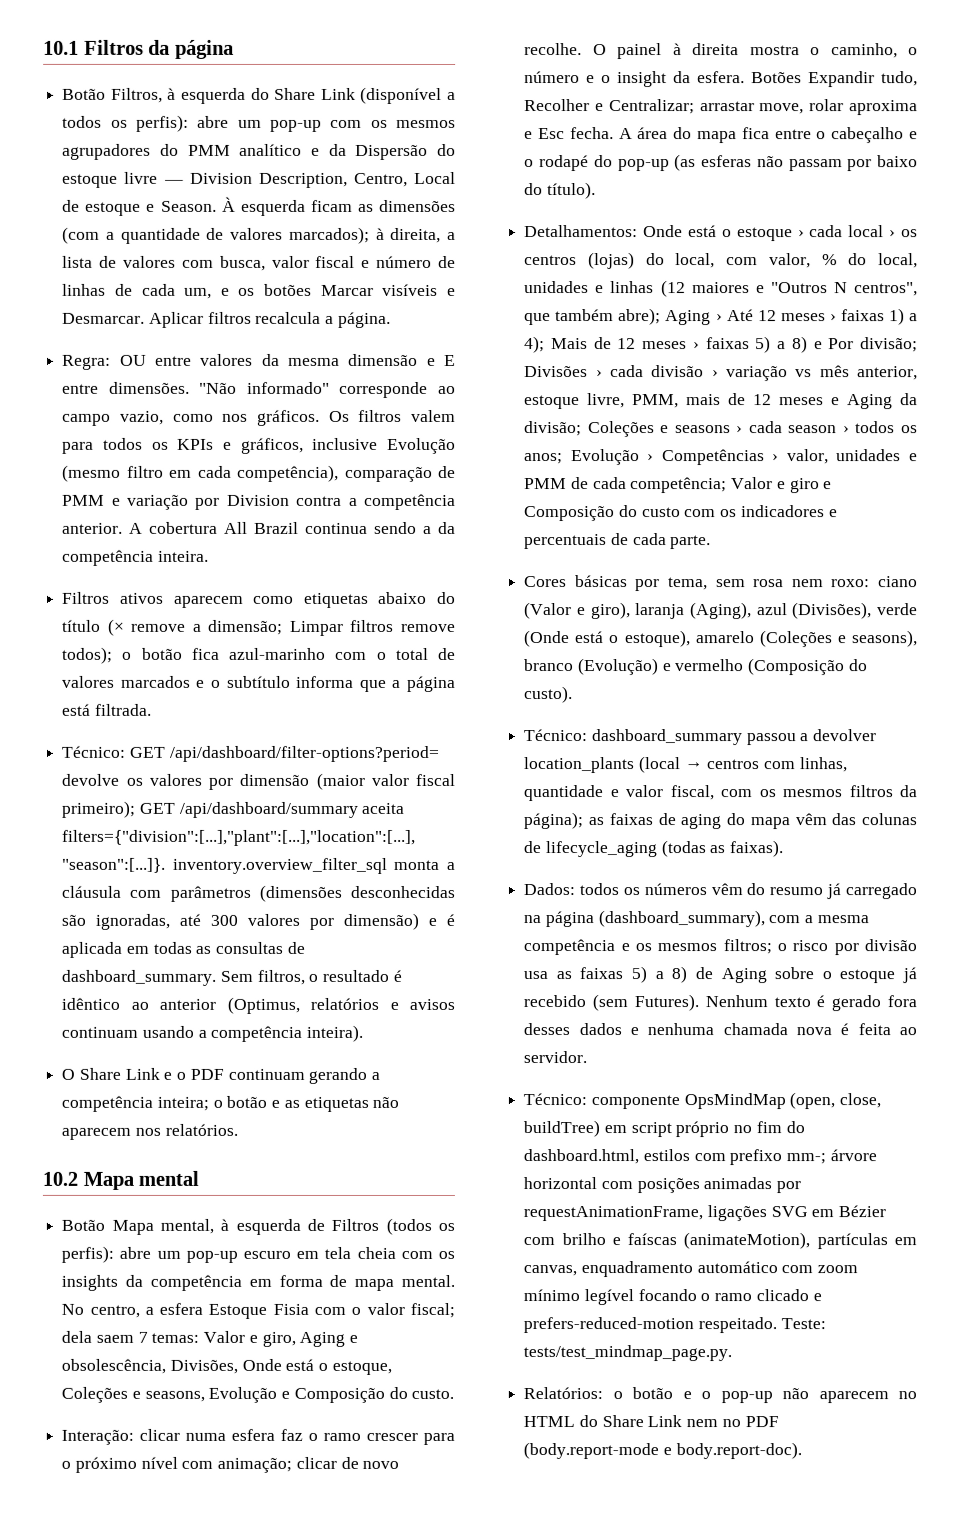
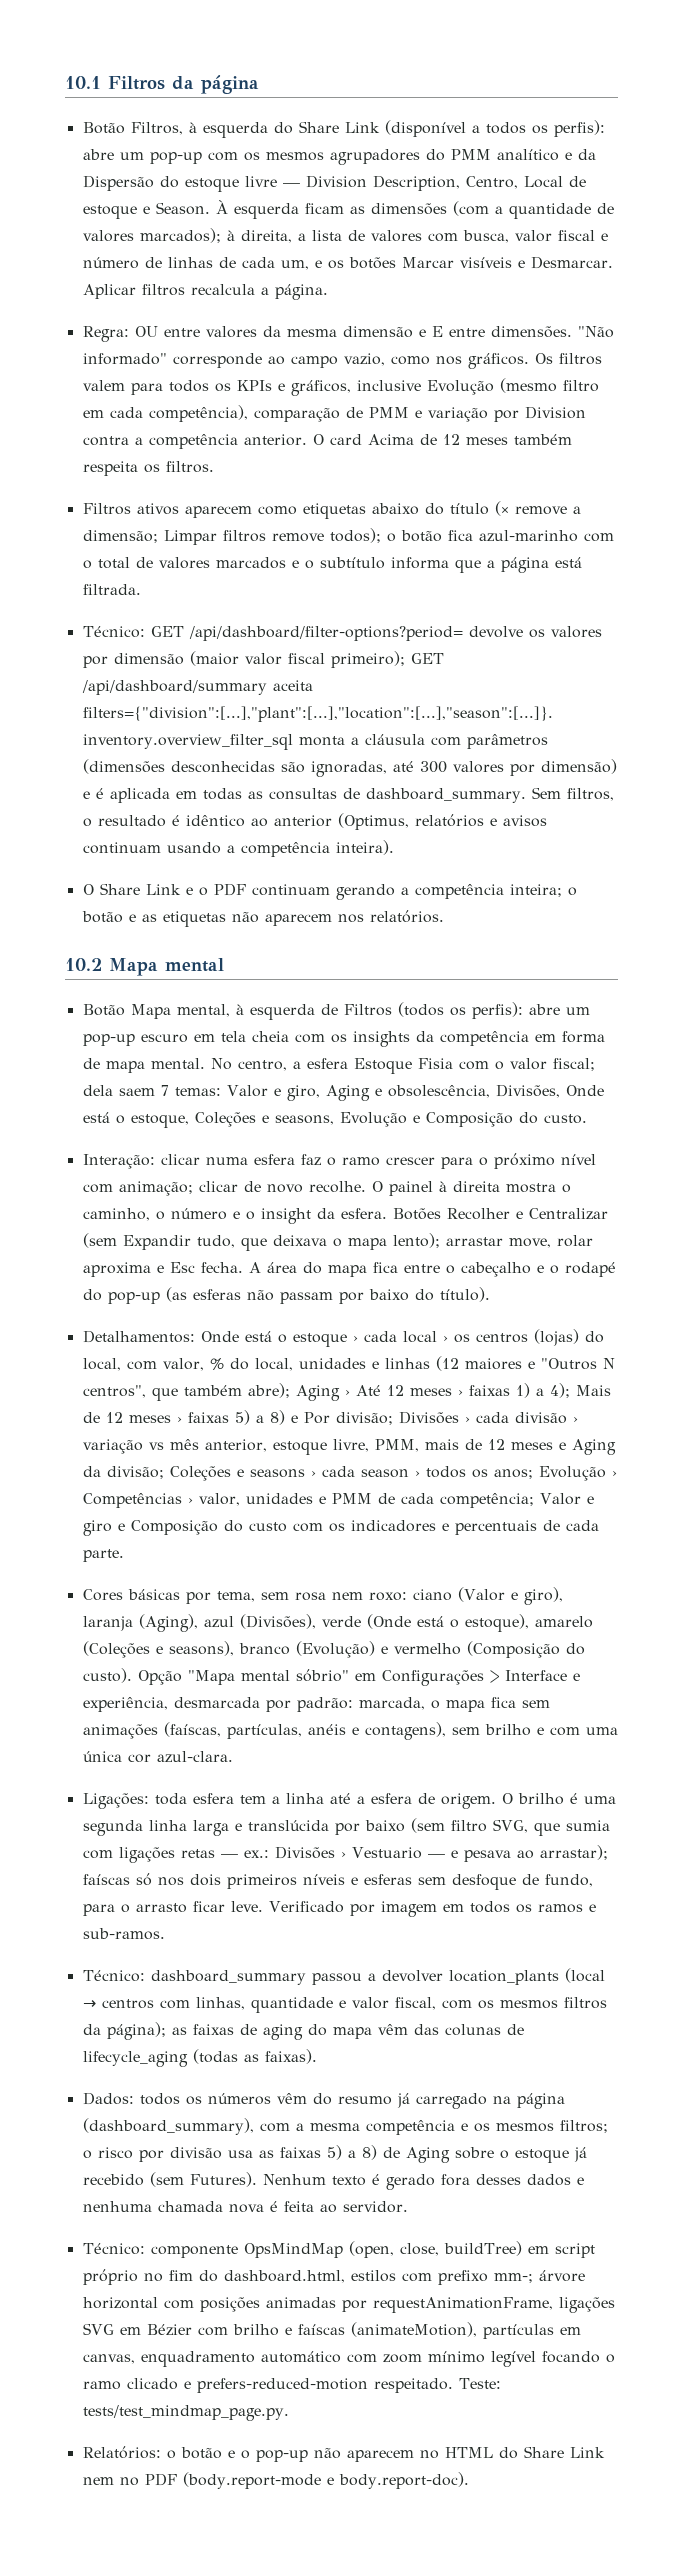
[129,521,456,534] [62,549,209,566] A cobertura All Brazil continua sendo a da competência inteira. -> [312,434,572,445] [82,461,214,476] O card Acima de 12 meses também respeita os filtros.
[808,71,918,88] [524,99,695,115] Expandir tudo, Recolher e Centralizar; -> [446,1208,608,1220] [82,1233,440,1251] Recolher e Centralizar (sem Expandir tudo, que deixava o mapa lento);
(574, 695) none -> [137,1669,580,1686] [82,1697,550,1712] [82,1722,618,1740] [82,1751,233,1763] [82,1793,616,1809] [82,1818,610,1836] [82,1845,608,1863] [82,1873,593,1890] [82,1901,596,1917] [82,1928,165,1940] Opção "Mapa mental sóbrio" em Configurações > Interface e experiência, desmarcada por padrão: marcada, o mapa fica sem animações (faíscas, partículas, anéis e contagens), sem brilho e com uma única cor azul-clara. // Ligações: toda esfera tem a linha até a esfera de origem. O brilho é uma segunda linha larga e translúcida por baixo (sem filtro SVG, que sumia com ligações retas — ex.: Divisões › Vestuario — e pesava ao arrastar); faíscas só nos dois primeiros níveis e esferas sem desfoque de fundo, para o arrasto ficar leve. Verificado por imagem em todos os ramos e sub-ramos.

